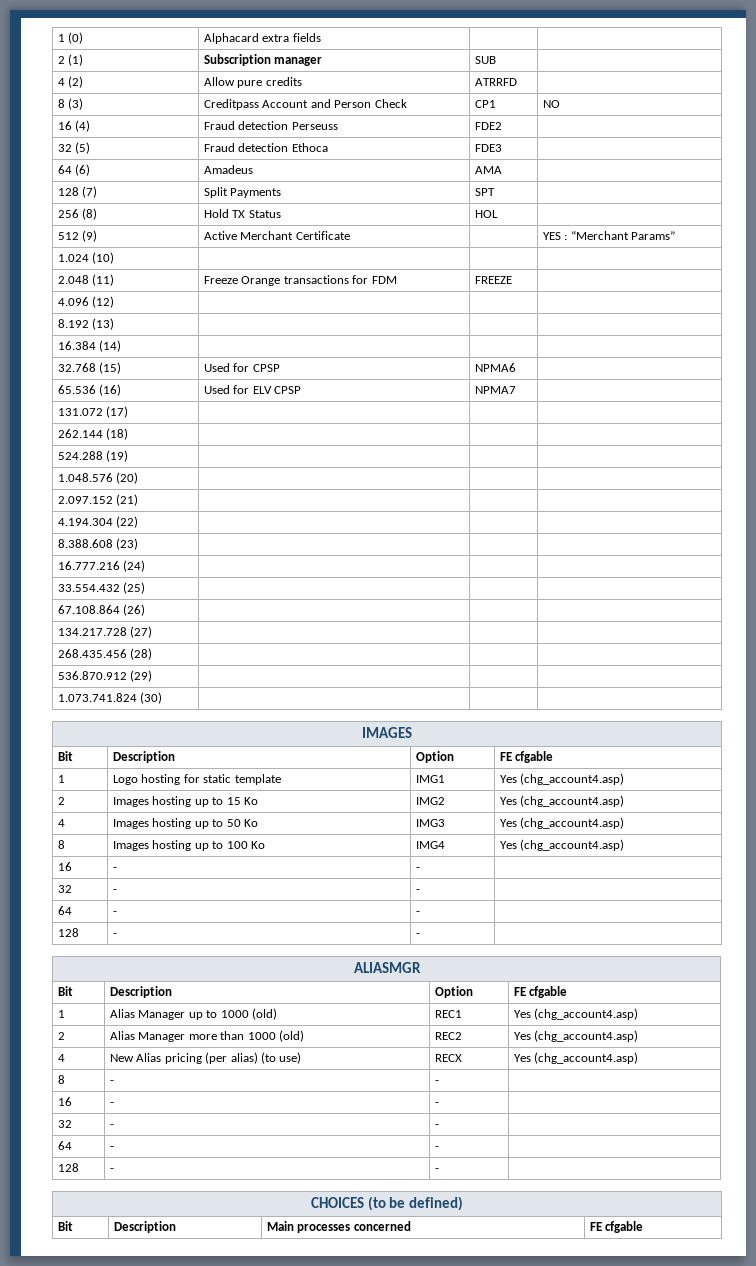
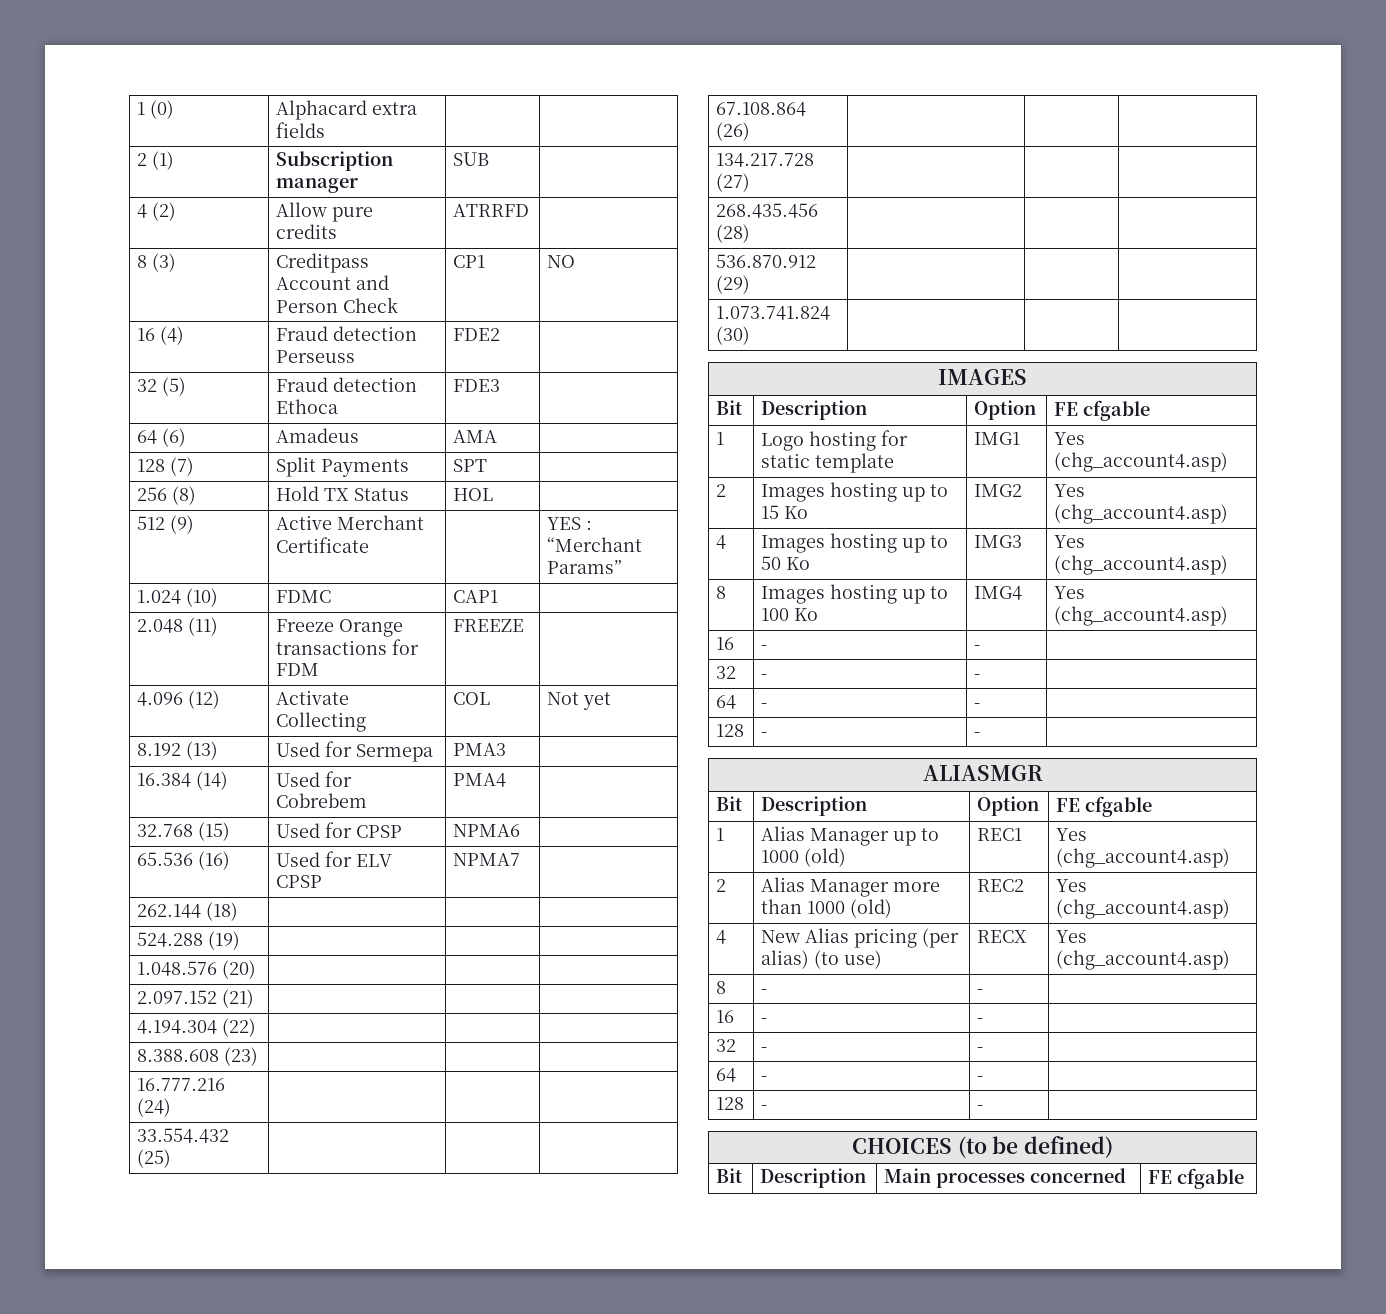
(115, 258) | -> [276,590,332,603] [453,590,499,603] FDMC | CAP1
[58,318,115,330] [58,340,122,352] | | // 8.192 (13) | | | // 16.384 (14) | | -> [276,690,350,705] [276,712,367,732] [453,692,491,705] [547,692,612,710] [137,741,219,760] [276,741,434,762] [453,743,507,756] [137,771,229,790] [276,771,353,787] [276,793,368,808] [453,773,507,787] Activate Collecting | COL | Not yet // 8.192 (13) | Used for Sermepa | PMA3 | // 16.384 (14) | Used for Cobrebem | PMA4
[58,406,129,418] // 131.072 (17) | | | -> (521, 859) none

